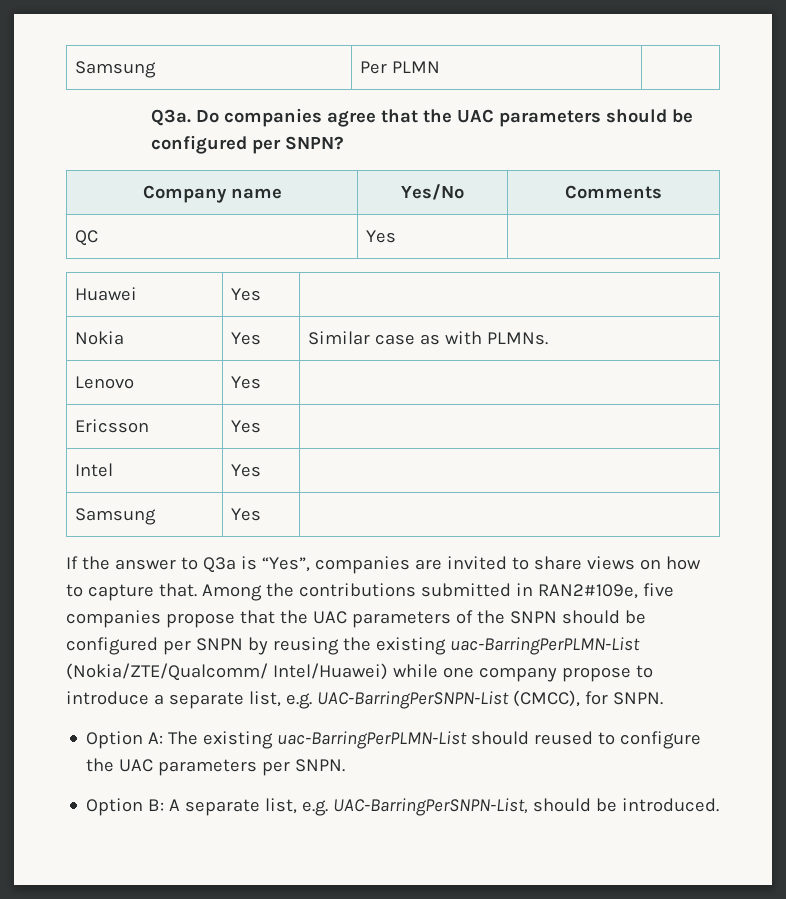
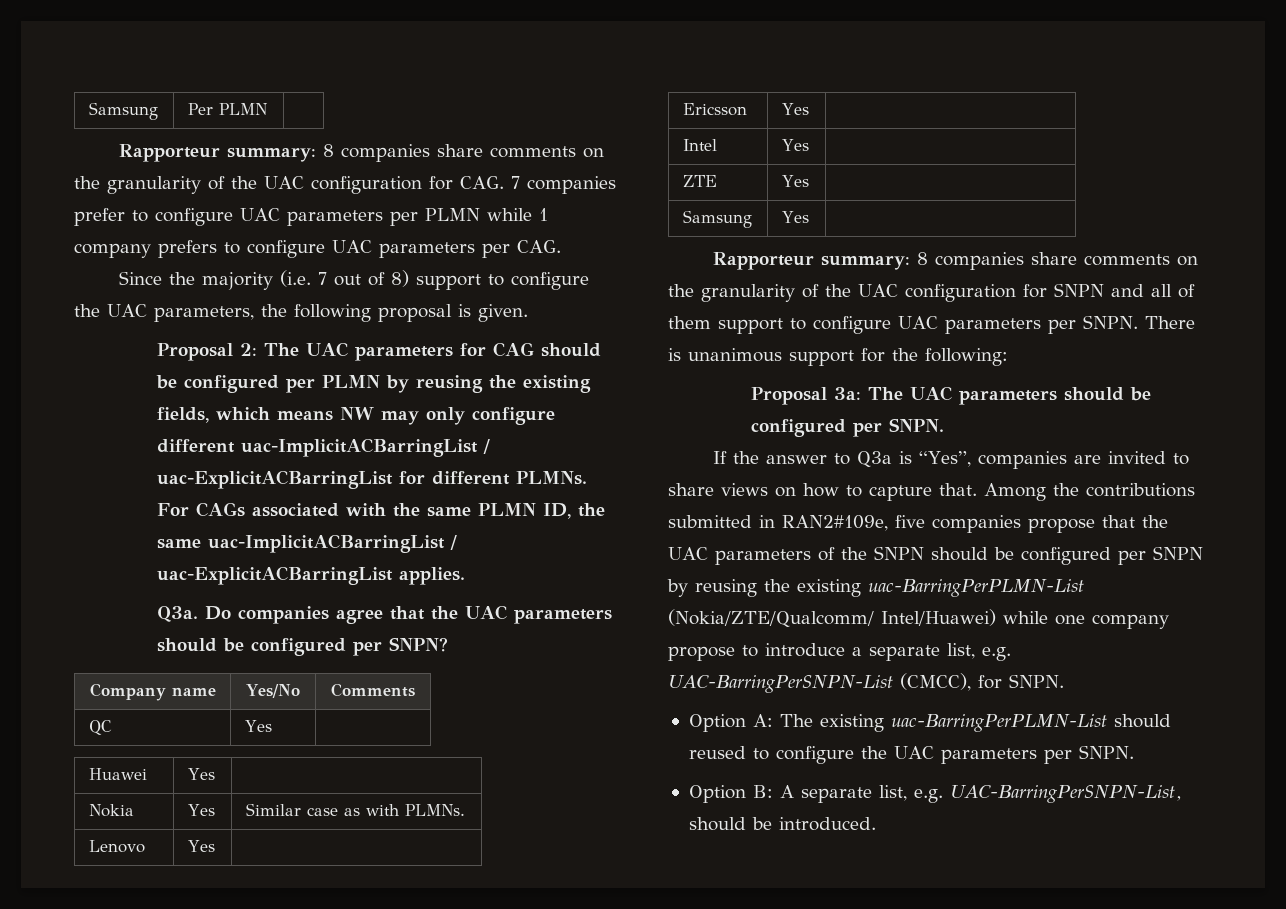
(440, 67) none -> [118,144,604,162] [74,176,616,194] [74,208,548,226] [74,240,561,258] [118,270,589,290] [74,304,528,322] [156,342,601,361] [155,375,591,393] [156,407,555,425] [156,438,490,457] [156,470,587,489] [156,502,605,519] [156,534,457,553] [156,566,465,585] // Rapporteur summary: 8 companies share comments on the granularity of the UAC configuration for CAG. 7 companies prefer to configure UAC parameters per PLMN while 1 company prefers to configure UAC parameters per CAG. // Since the majority (i.e. 7 out of 8) support to configure the UAC parameters, the following proposal is given. // Proposal 2: The UAC parameters for CAG should be configured per PLMN by reusing the existing fields, which means NW may only configure different uac-ImplicitACBarringList / uac-ExplicitACBarringList for different PLMNs. For CAGs associated with the same PLMN ID, the same uac-ImplicitACBarringList / uac-ExplicitACBarringList applies.
(261, 470) none -> [682,175,717,187] [781,175,809,187] // ZTE | Yes |
(261, 514) none -> [712,252,1198,270] [668,283,1195,302] [668,315,1195,334] [668,348,1008,366] [750,386,1151,405] [750,418,944,437] // Rapporteur summary: 8 companies share comments on the granularity of the UAC configuration for SNPN and all of them support to configure UAC parameters per SNPN. There is unanimous support for the following: // Proposal 3a: The UAC parameters should be configured per SNPN.

